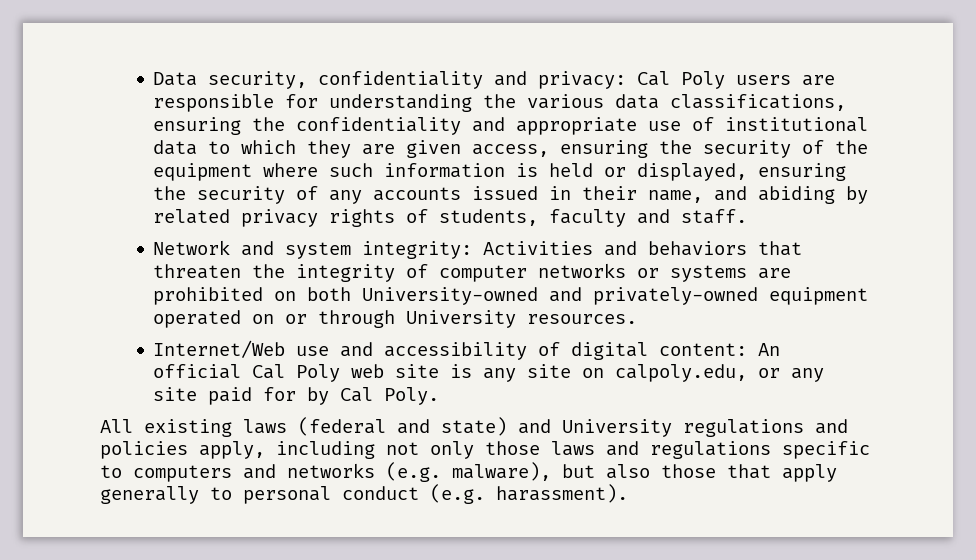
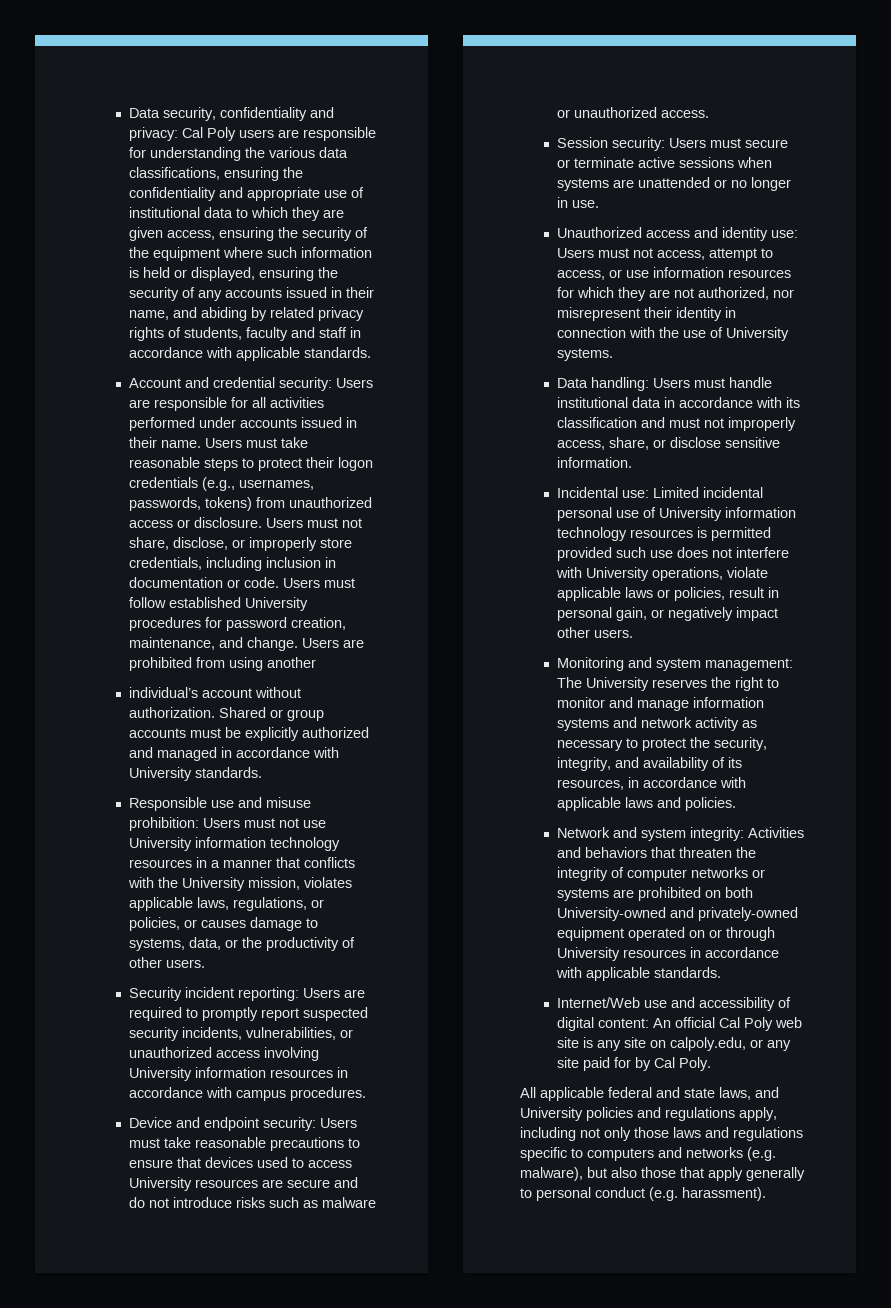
[681,209,748,224] staff. -> [319,327,362,338] [129,347,372,361] [129,377,374,391] [129,397,325,411] [129,417,358,431] [129,437,309,448] [129,457,374,471] [129,477,315,491] [129,497,373,511] [129,517,363,528] [129,537,353,551] [129,557,337,571] [129,577,356,588] [129,597,309,611] [129,617,347,631] [129,637,365,651] [129,657,317,671] [129,687,302,698] [129,707,325,721] [129,727,370,741] [129,747,340,761] [129,767,263,781] [129,797,312,811] [129,817,327,831] [129,837,341,851] [129,857,356,868] [128,877,353,891] [129,897,325,911] [129,917,319,931] [129,937,356,951] [129,957,206,968] [129,987,366,1001] [129,1007,369,1021] [129,1027,354,1041] [129,1047,320,1061] [129,1067,349,1081] [129,1087,367,1101] [129,1117,358,1131] [129,1137,361,1151] [129,1157,353,1168] [129,1177,359,1191] [129,1197,377,1208] [557,107,710,118] [557,137,789,151] [557,157,773,168] [557,177,792,191] [557,197,600,208] [557,227,799,241] [557,248,774,261] [557,267,792,280] [557,287,795,301] [557,307,737,321] [557,327,790,341] [557,348,614,361] [557,377,773,391] [557,397,801,408] [557,417,797,431] [557,437,781,450] [557,457,633,468] [557,487,764,498] [557,507,797,521] [557,527,772,541] [557,547,790,561] [556,567,769,581] [557,587,780,601] [557,607,779,621] [557,627,634,638] [557,657,794,671] [557,677,780,691] [557,697,765,711] [557,717,758,731] [557,737,768,751] [557,757,743,771] [557,777,747,790] [557,797,737,811] staff in accordance with applicable standards. // Account and credential security: Users are responsible for all activities performed under accounts issued in their name. Users must take reasonable steps to protect their logon credentials (e.g., usernames, passwords, tokens) from unauthorized access or disclosure. Users must not share, disclose, or improperly store credentials, including inclusion in documentation or code. Users must follow established University procedures for password creation, maintenance, and change. Users are prohibited from using another // individual’s account without authorization. Shared or group accounts must be explicitly authorized and managed in accordance with University standards. // Responsible use and misuse prohibition: Users must not use University information technology resources in a manner that conflicts with the University mission, violates applicable laws, regulations, or policies, or causes damage to systems, data, or the productivity of other users. // Security incident reporting: Users are required to promptly report suspected security incidents, vulnerabilities, or unauthorized access involving University information resources in accordance with campus procedures. // Device and endpoint security: Users must take reasonable precautions to ensure that devices used to access University resources are secure and do not introduce risks such as malware or unauthorized access. // Session security: Users must secure or terminate active sessions when systems are unattended or no longer in use. // Unauthorized access and identity use: Users must not access, attempt to access, or use information resources for which they are not authorized, nor misrepresent their identity in connection with the use of University systems. // Data handling: Users must handle institutional data in accordance with its classification and must not improperly access, share, or disclose sensitive information. // Incidental use: Limited incidental personal use of University information technology resources is permitted provided such use does not interfere with University operations, violate applicable laws or policies, result in personal gain, or negatively impact other users. // Monitoring and system management: The University reserves the right to monitor and manage information systems and network activity as necessary to protect the security, integrity, and availability of its resources, in accordance with applicable laws and policies.
[527,314,638,324] resources. -> [623,947,780,958] [556,967,722,981] resources in accordance with applicable standards.
[144,417,848,437] [100,441,188,459] existing laws (federal and state) and University regulations and policies -> [540,1087,779,1101] [520,1107,735,1121] applicable federal and state laws, and University policies and regulations

